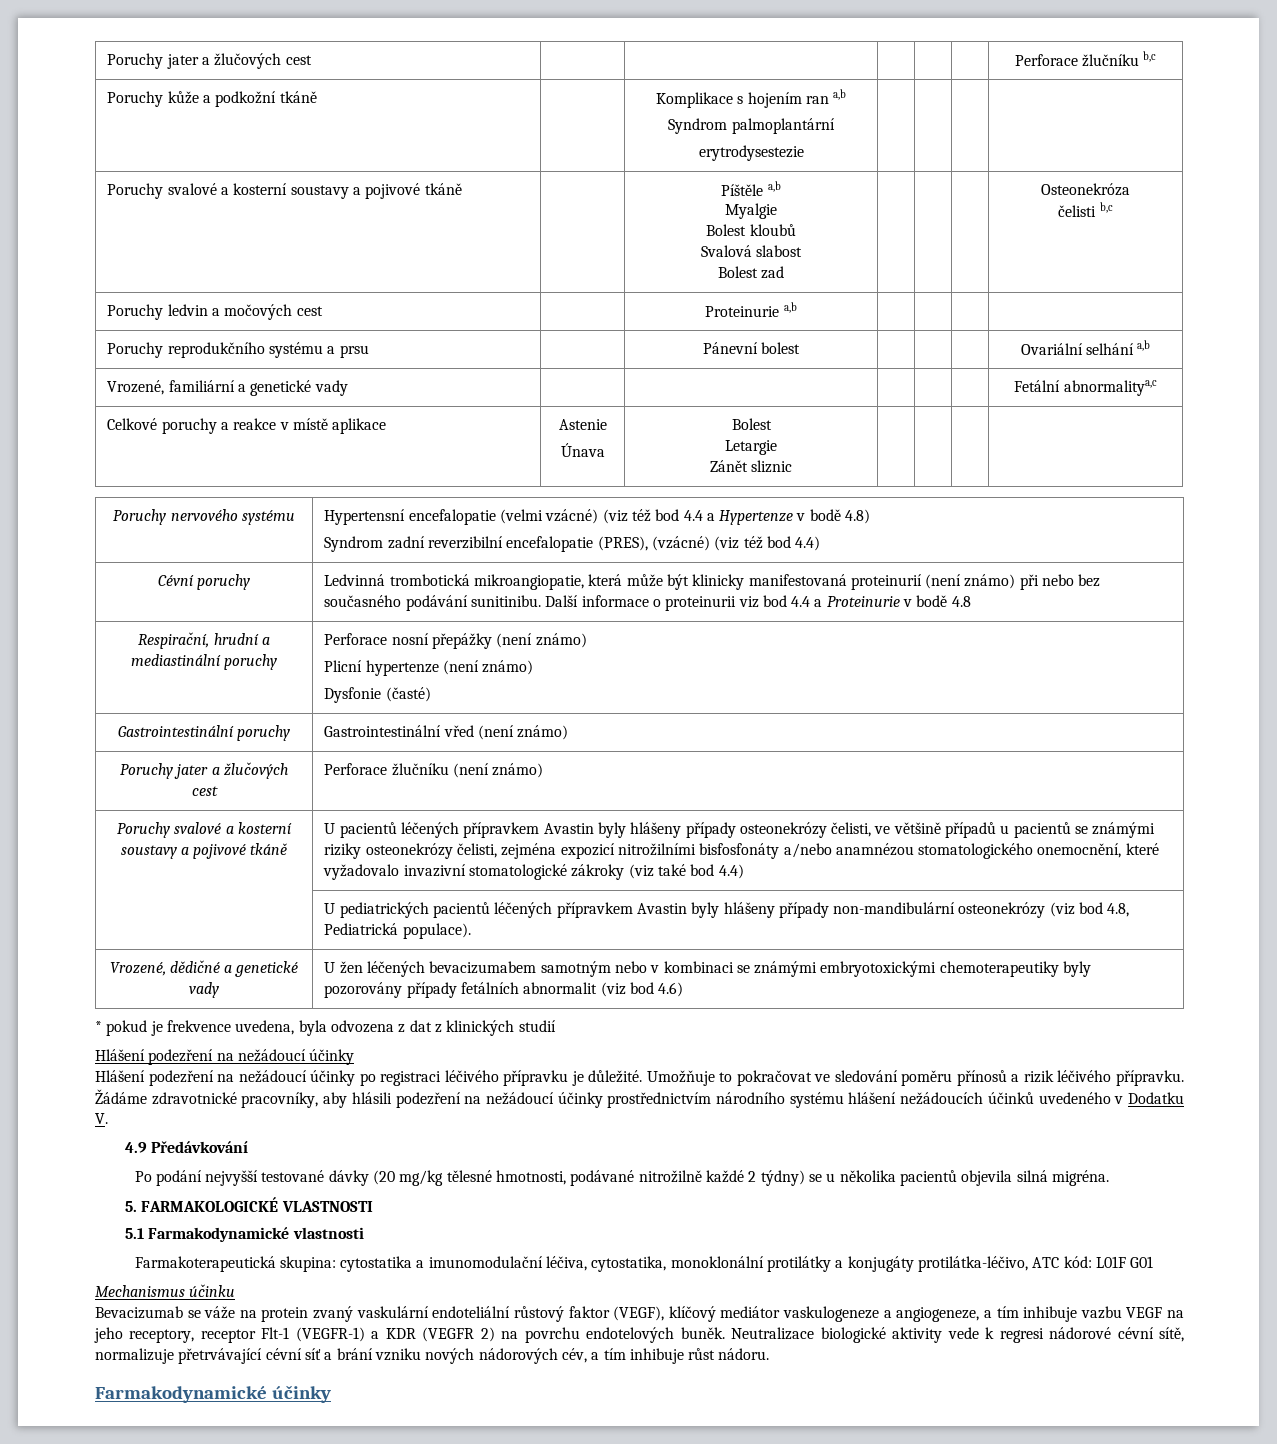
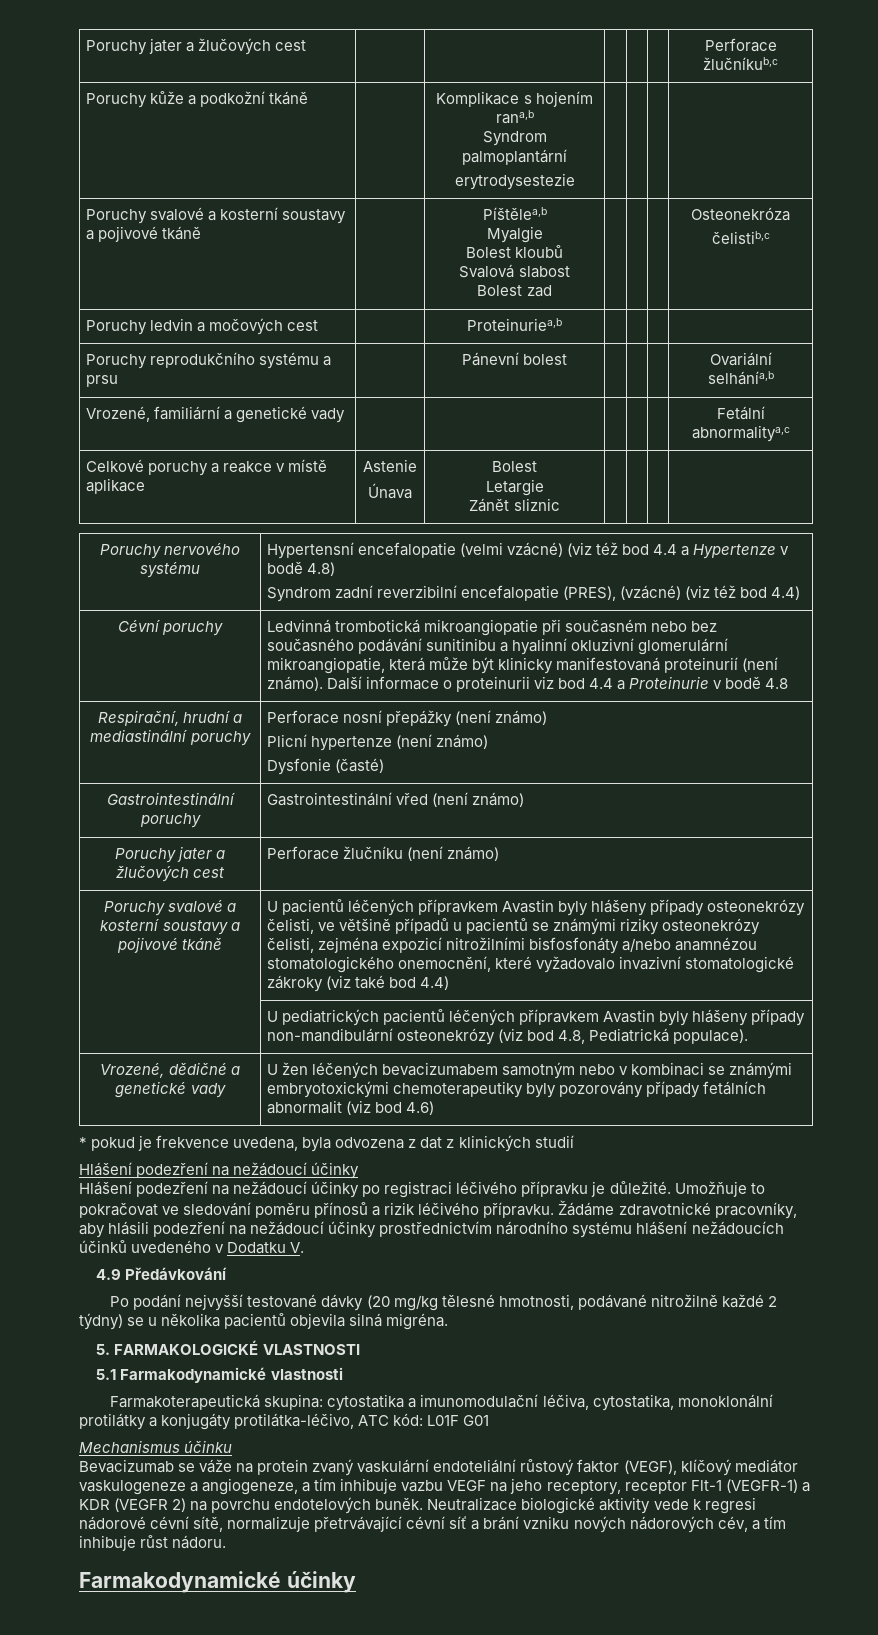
[1082,51,1157,67] žlučníku b,c -> [703,57,778,70] žlučníkub,c
[805,89,847,104] ran a,b -> [495,110,534,124] rana,b
[721,181,781,196] Píštěle a,b -> [482,207,547,220] Píštělea,b
[1058,202,1113,217] čelisti b,c -> [711,231,770,244] čelistib,c
[705,302,797,317] Proteinurie a,b -> [467,318,562,331] Proteinuriea,b
[1086,340,1151,355] selhání a,b -> [707,371,774,385] selhánía,b
(470, 580) none -> [423,619,718,636] [266,638,729,655] mikroangiopatie při současném nebo bez současného podávání sunitinibu a hyalinní okluzivní glomerulární
[964,574,1101,590] [324,595,541,611] známo) při nebo bez současného podávání sunitinibu. -> [266,676,323,691] známo).

